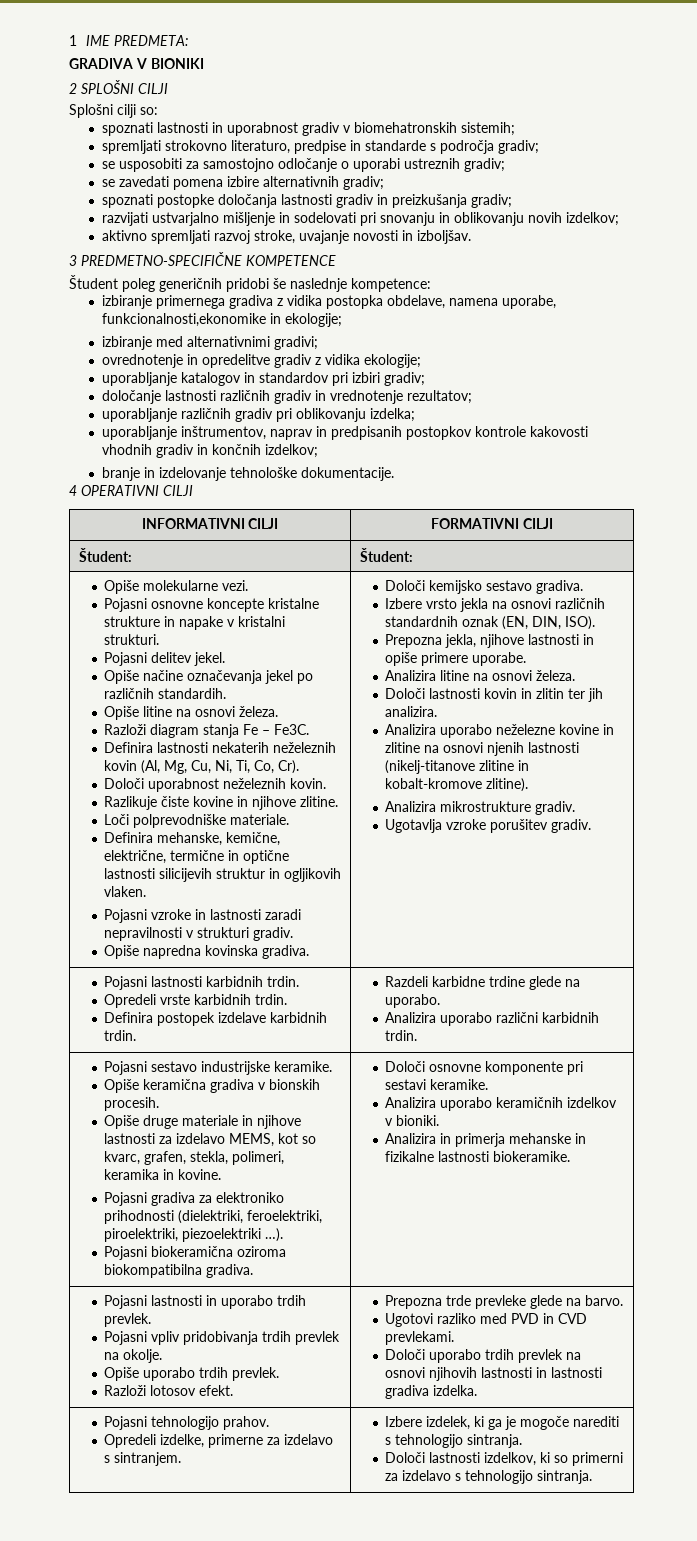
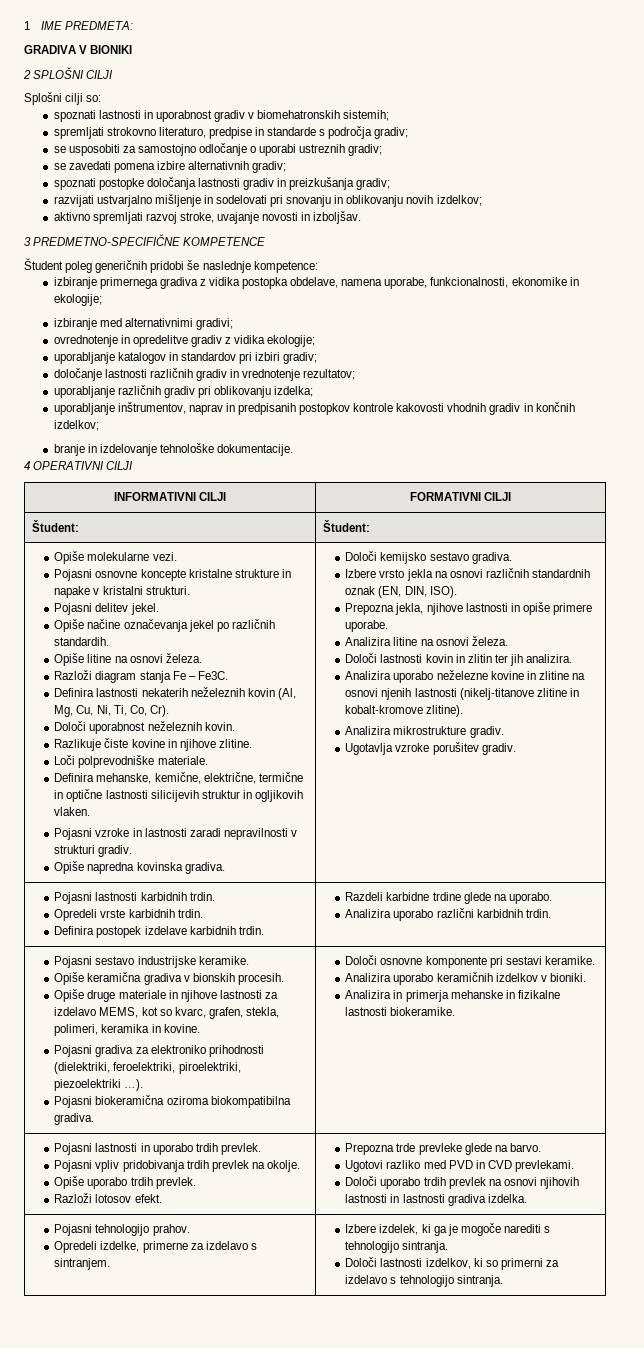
[101,313,266,327] funkcionalnosti,ekonomike -> [430,277,567,288] funkcionalnosti, ekonomike

